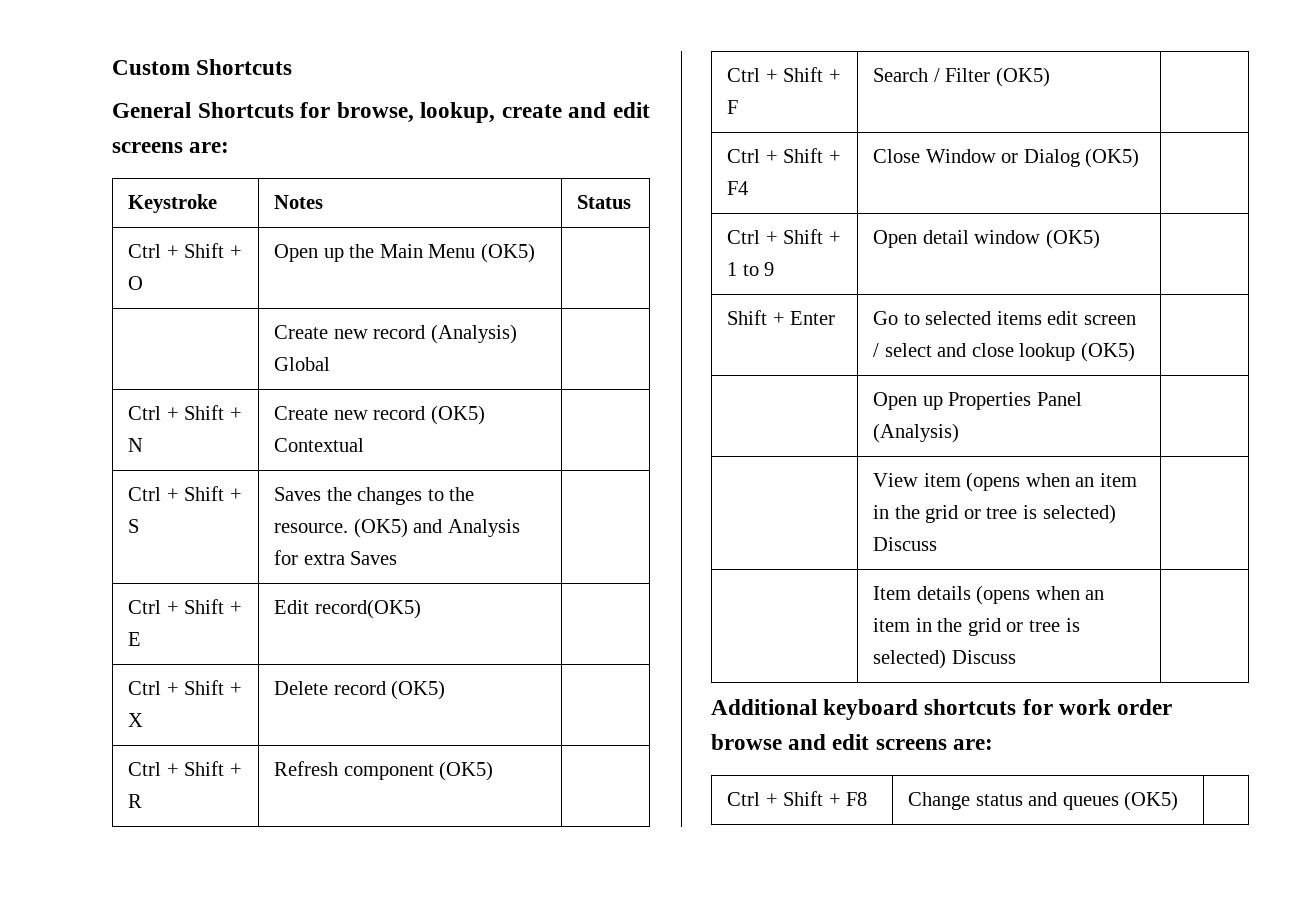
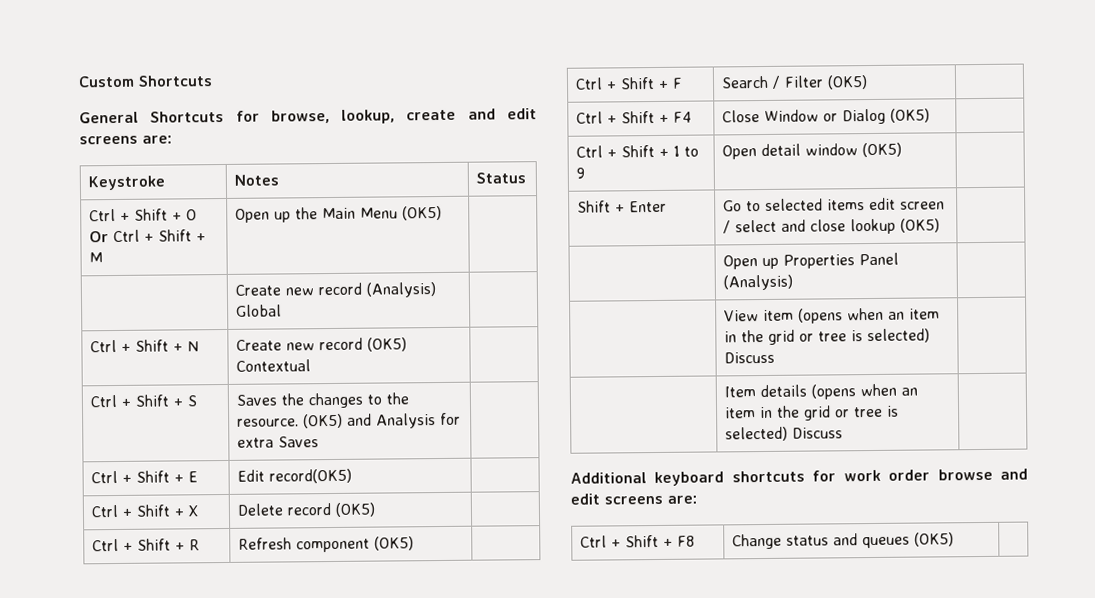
(144, 283) none -> [88,229,206,243] [88,252,103,264] Or Ctrl + Shift + M

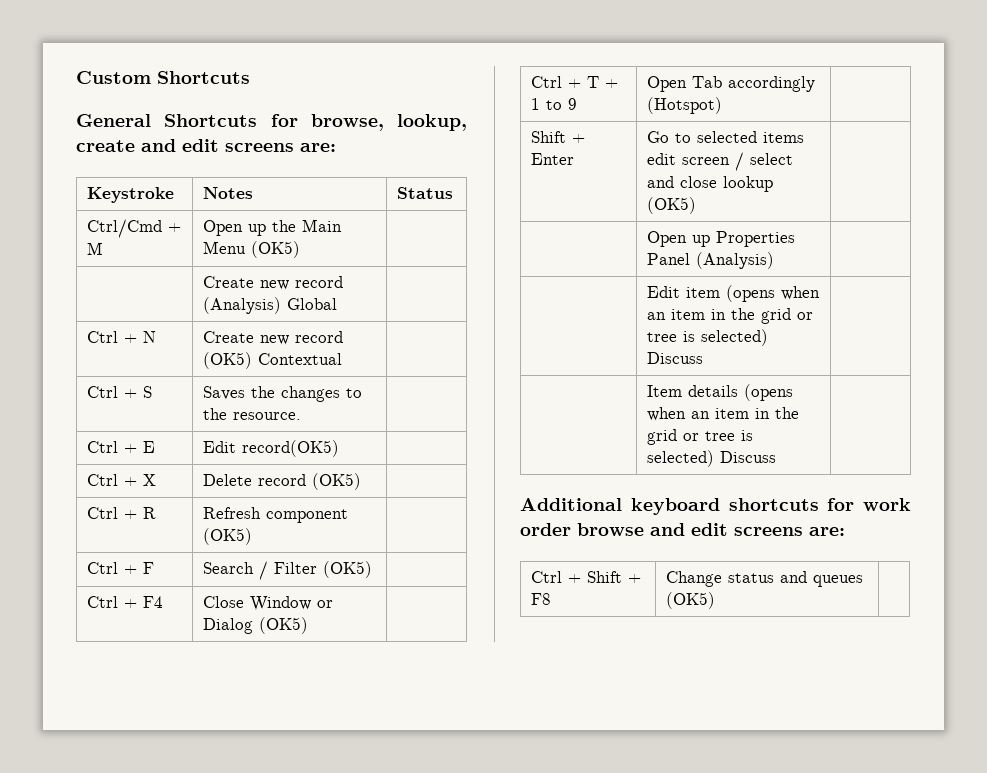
[88,208,197,222] [88,229,192,243] Ctrl + Shift + O Or Ctrl + Shift -> [87,219,163,238] Ctrl/Cmd
[134,339,183,352] Shift + -> (138, 338) none
[134,394,183,407] Shift + -> (138, 393) none
[302,412,461,429] [236,436,319,448] [90,470,184,484] (OK5) and Analysis for extra Saves | // Ctrl + Shift + -> [87,441,138,453] | // Ctrl +
[135,504,184,517] Shift + -> (138, 481) none
[136,538,185,551] Shift + -> (138, 514) none
[619,77,669,90] Shift + -> (138, 569) none
[620,111,669,124] Shift + -> (138, 603) none
[620,145,655,158] Shift -> [587,76,600,88] T
[760,142,902,158] detail window (OK5) -> [692,76,816,92] [647,97,723,114] Tab accordingly (Hotspot)
[723,310,759,322] View -> [647,286,681,298] Edit

